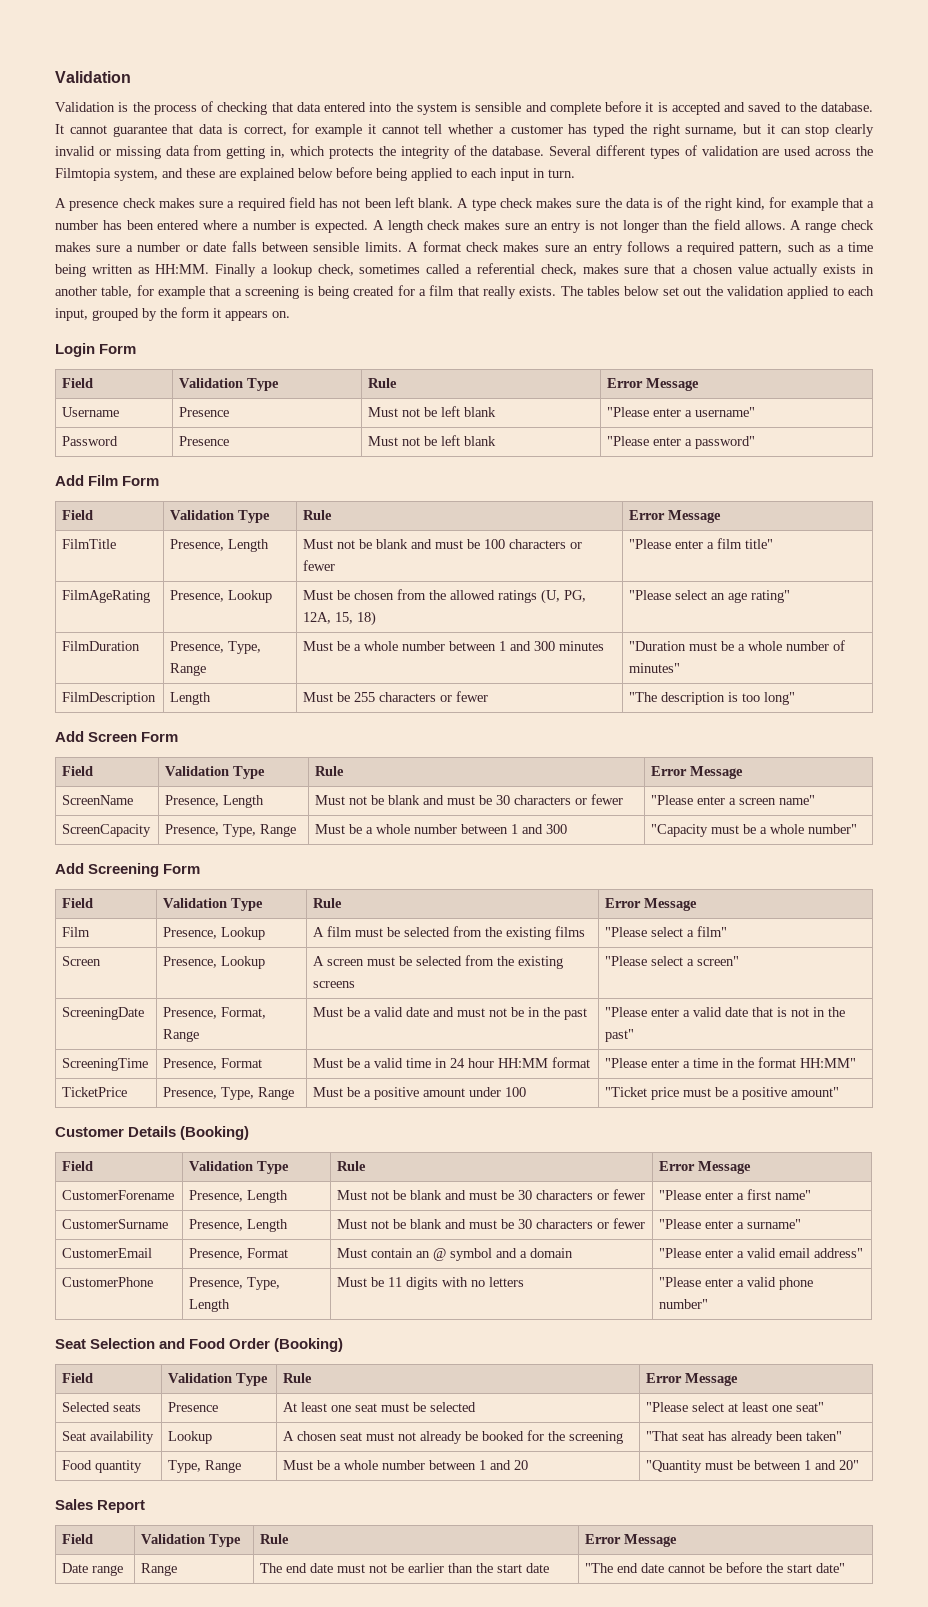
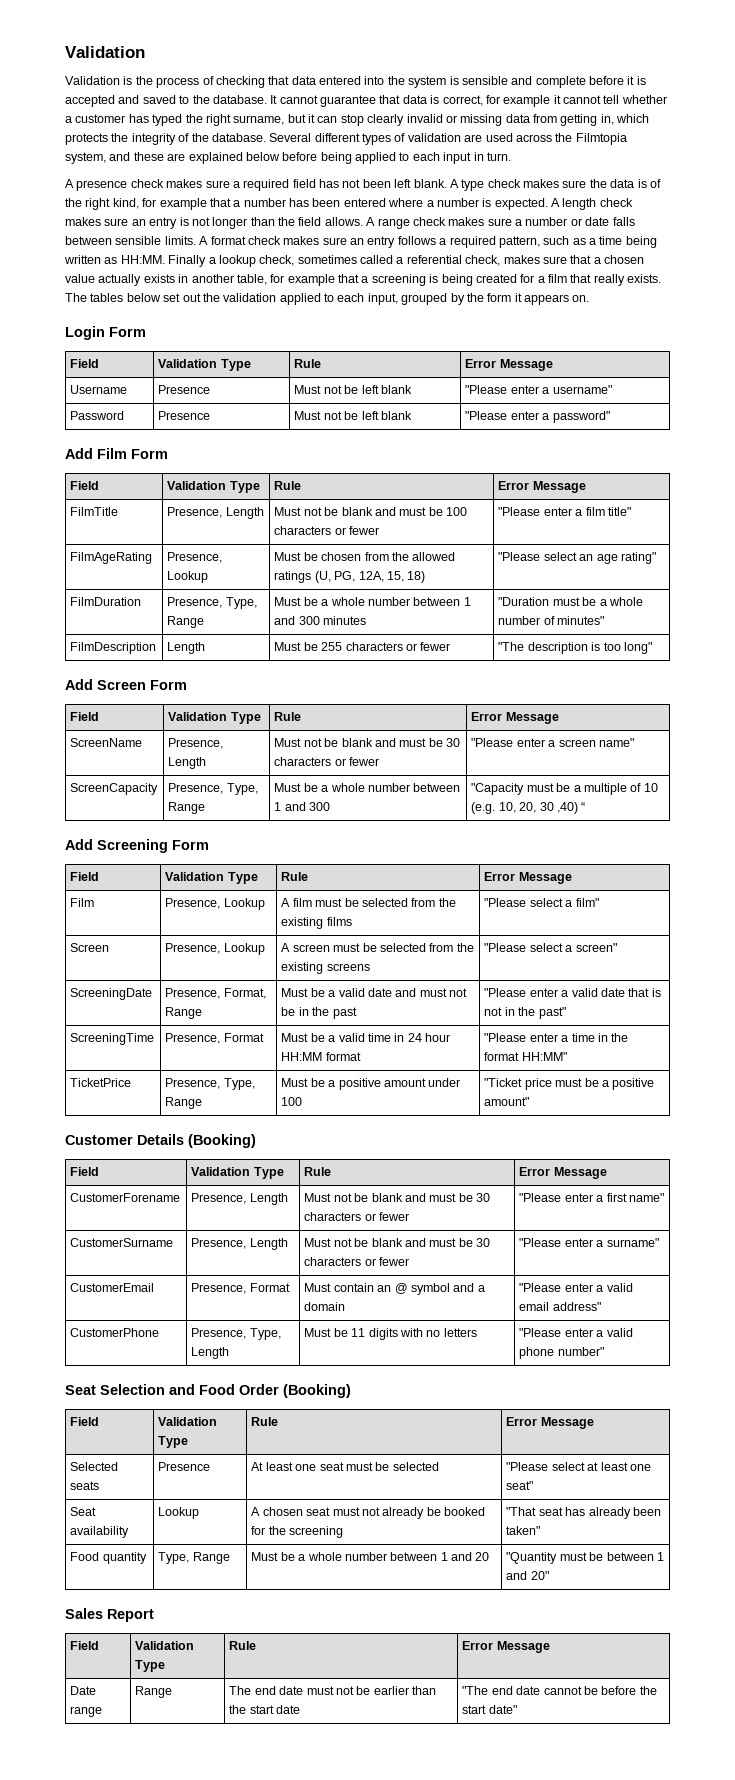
[770,824,858,834] whole number" -> [583,783,658,795] [471,802,586,814] multiple of 10 (e.g. 10, 20, 30 ,40) “

